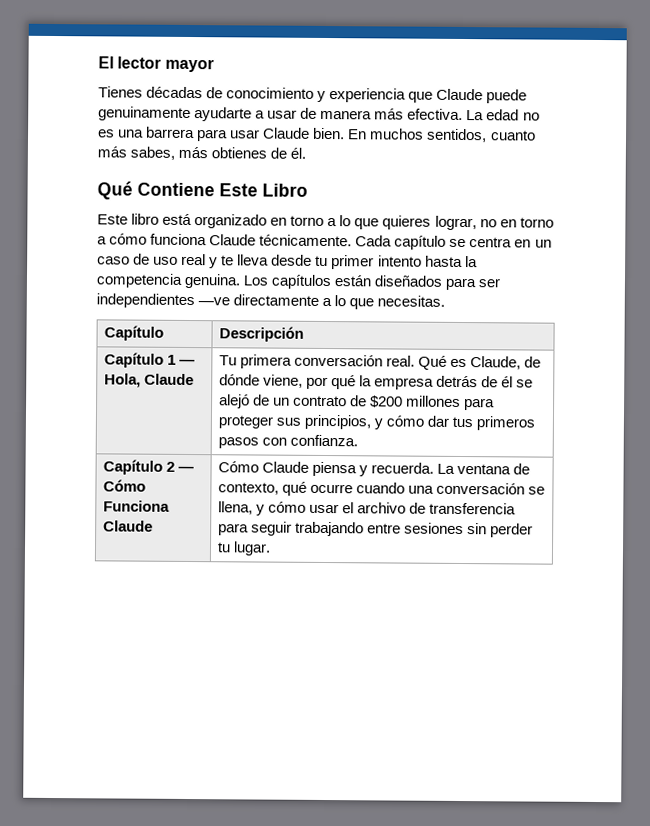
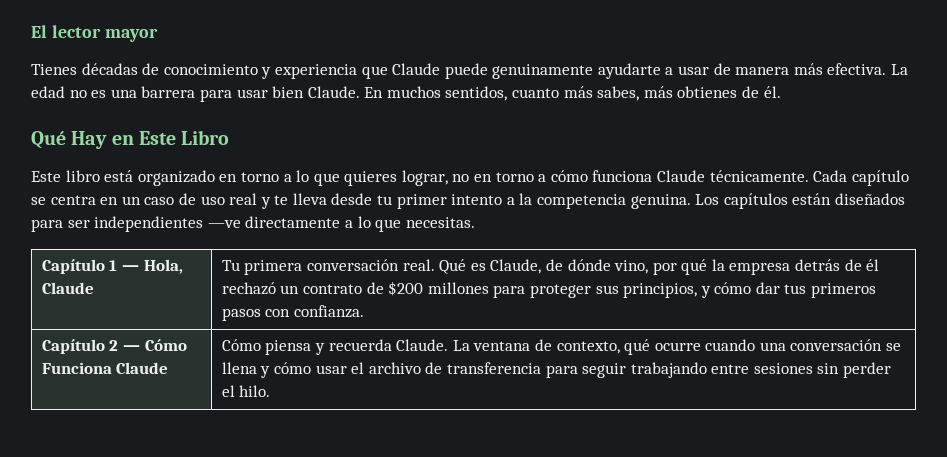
[263,127,346,140] Claude bien. -> [272,86,360,98] bien Claude.
[137,182,215,197] Contiene -> [71,131,134,149] Hay en
[424,255,463,268] hasta -> [506,197,515,205] a
[103,325,164,341] [218,326,304,342] // Capítulo | Descripción -> (475, 222) none
[262,374,303,388] viene, -> [614,260,649,274] vino,
[516,379,534,388] [218,394,270,409] se alejó de -> [221,282,276,295] rechazó
[261,461,309,473] Claude -> (261, 345) none
[371,462,435,474] recuerda. -> [328,339,449,351] recuerda Claude.
[217,501,253,515] llena, -> [221,362,257,374] llena
[216,541,271,556] tu lugar. -> [221,385,271,397] el hilo.

